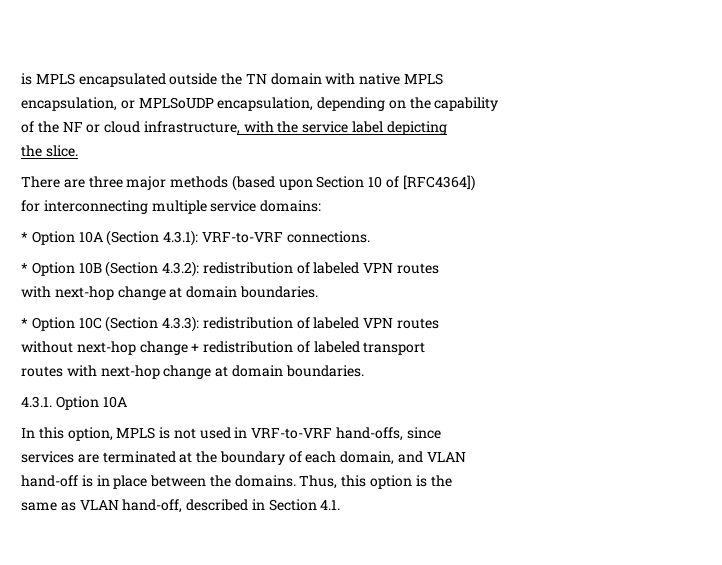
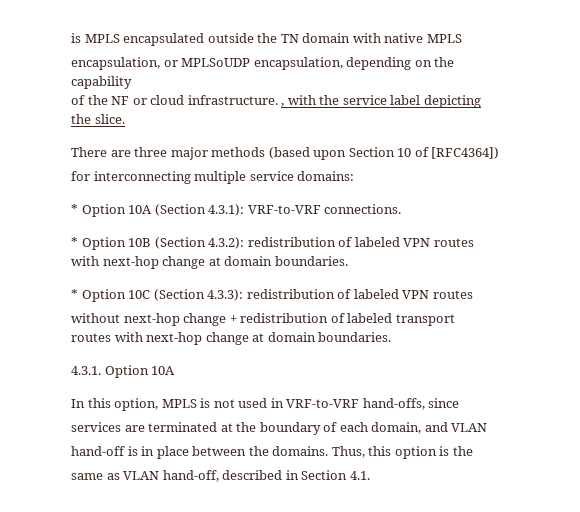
[143,121,240,135] infrastructure, -> [187,95,285,107] infrastructure. ,

